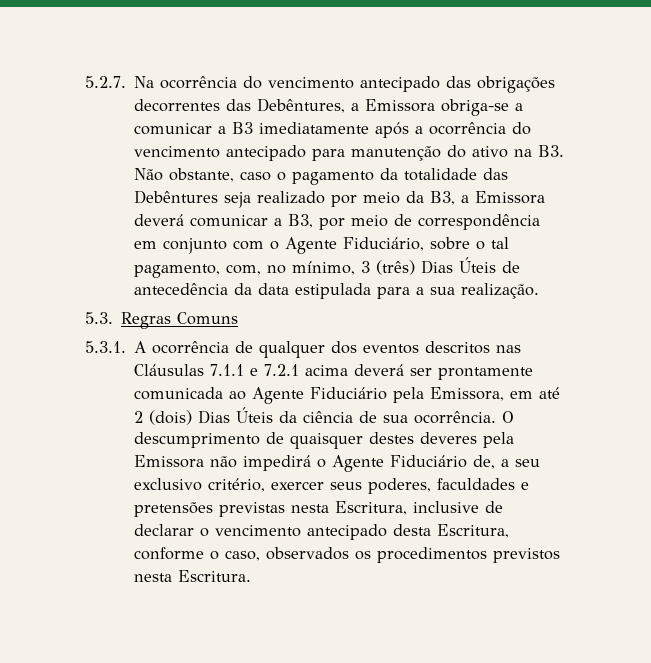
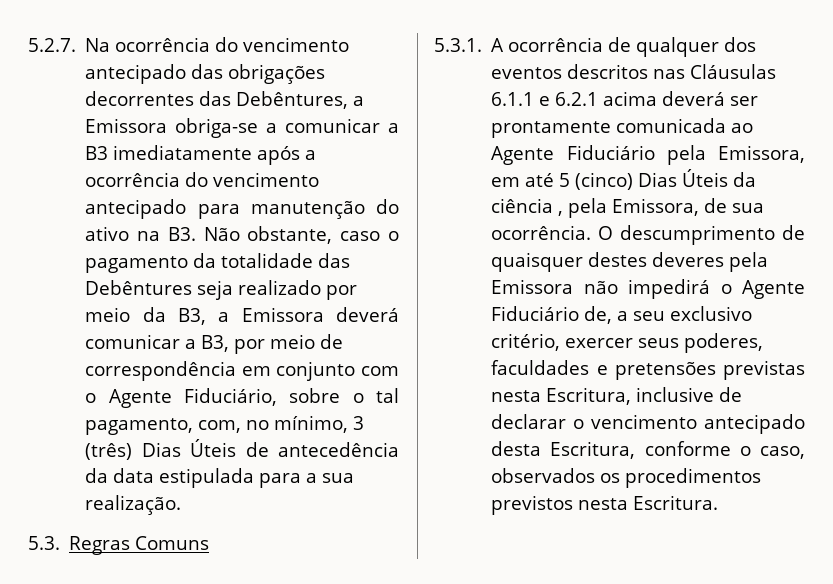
[210,364,300,376] 7.1.1 e 7.2.1 -> [491,92,599,106] 6.1.1 e 6.2.1
[134,410,193,425] 2 (dois) -> [559,172,634,190] 5 (cinco)
(354, 417) none -> [558,198,700,218] , pela Emissora,

